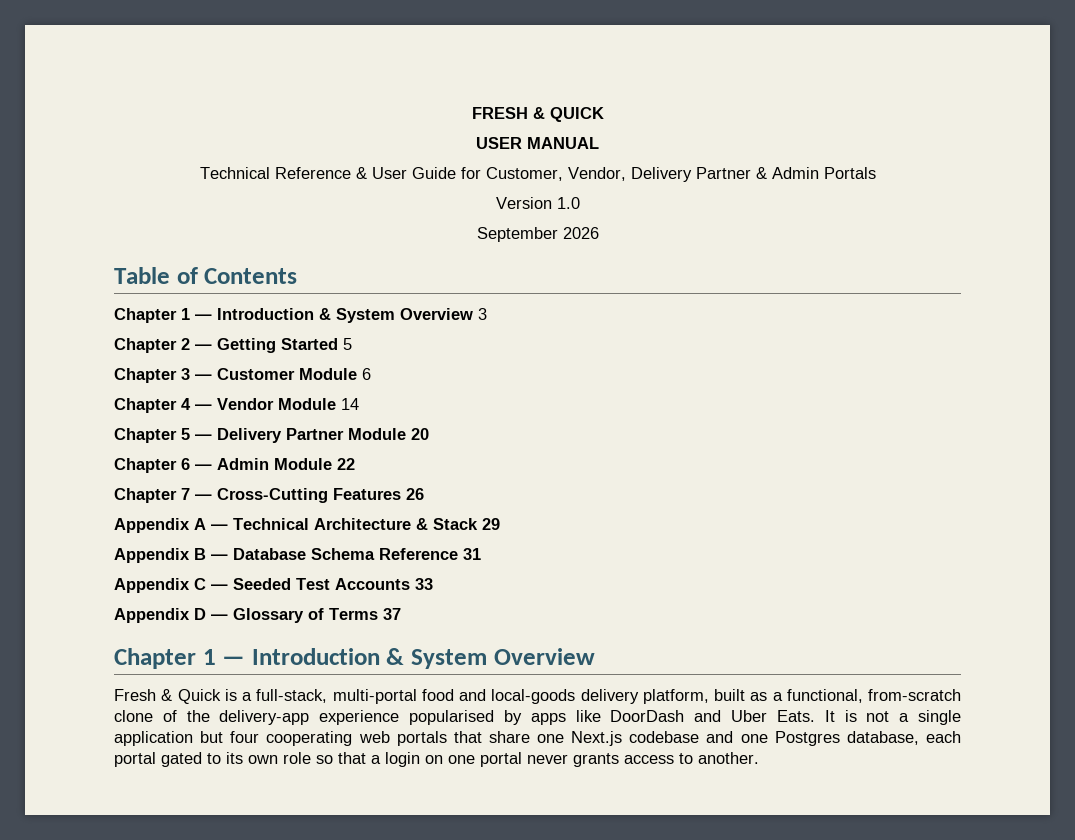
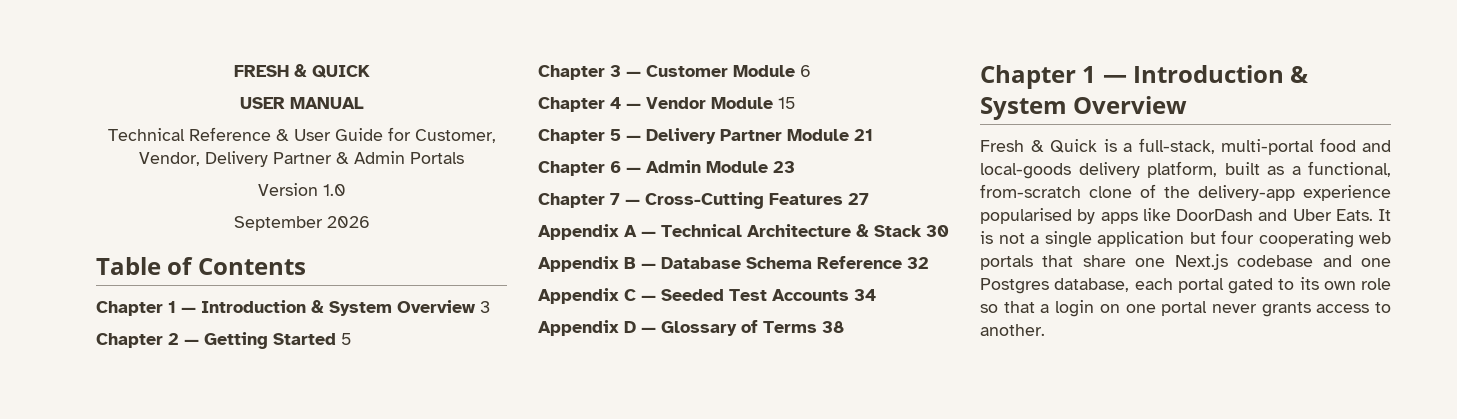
[341,398,359,410] 14 -> [778,97,796,109] 15
[411,428,429,440] 20 -> [854,129,873,141] 21
[337,458,355,470] 22 -> [773,161,795,173] 23
[406,488,424,500] 26 -> [848,193,869,205] 27
[482,518,500,530] 29 -> [926,225,949,237] 30
[463,548,481,560] 31 -> [907,257,929,269] 32
[415,578,433,590] 33 -> [854,289,876,301] 34
[383,608,401,620] 37 -> [822,321,844,333] 38

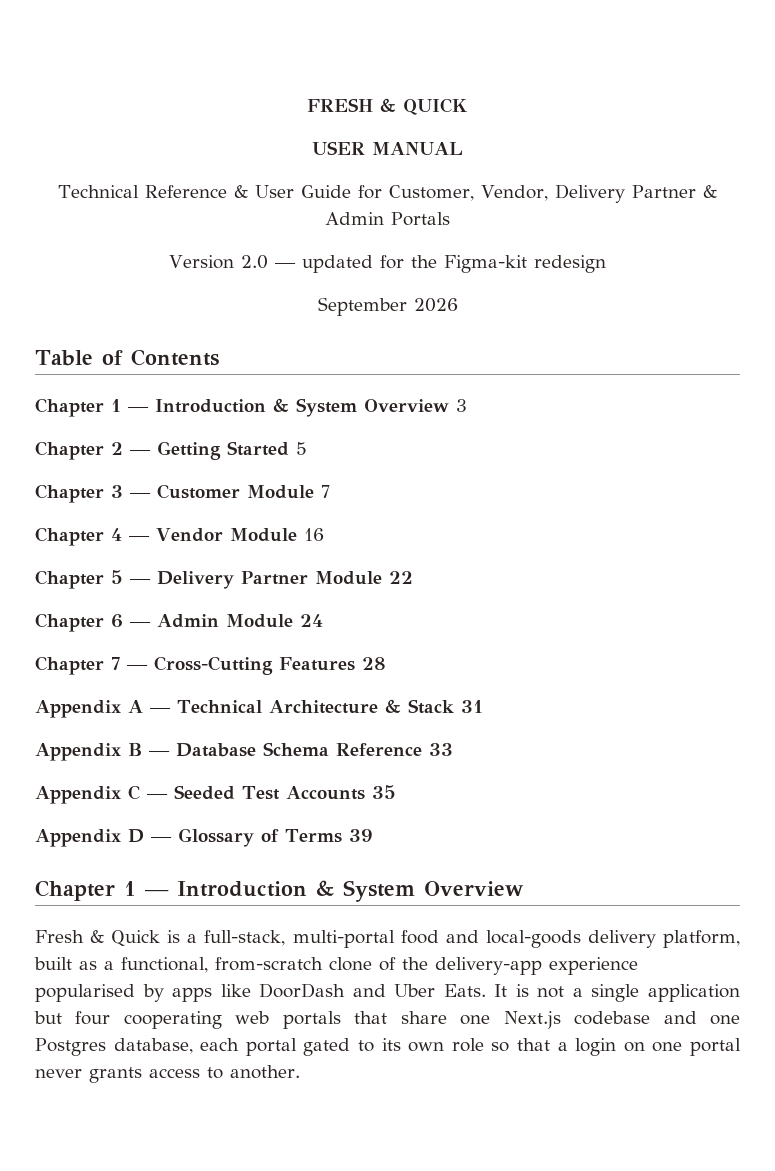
[322,184,346,196] 1.0 -> [240,255,606,273] 2.0 — updated for the Figma-kit redesign
[800,65,811,77] 6 -> [321,485,330,498] 7
[778,97,796,109] 15 -> [303,528,324,541] 16
[854,129,873,141] 21 -> [389,571,413,584] 22
[773,161,795,173] 23 -> [300,614,323,627] 24
[848,193,869,205] 27 -> [362,657,386,670] 28
[926,225,949,237] 30 -> [460,700,483,713] 31
[907,257,929,269] 32 -> [429,743,453,756] 33
[854,289,876,301] 34 -> [371,785,396,799] 35
[822,321,844,333] 38 -> [348,829,373,842] 39

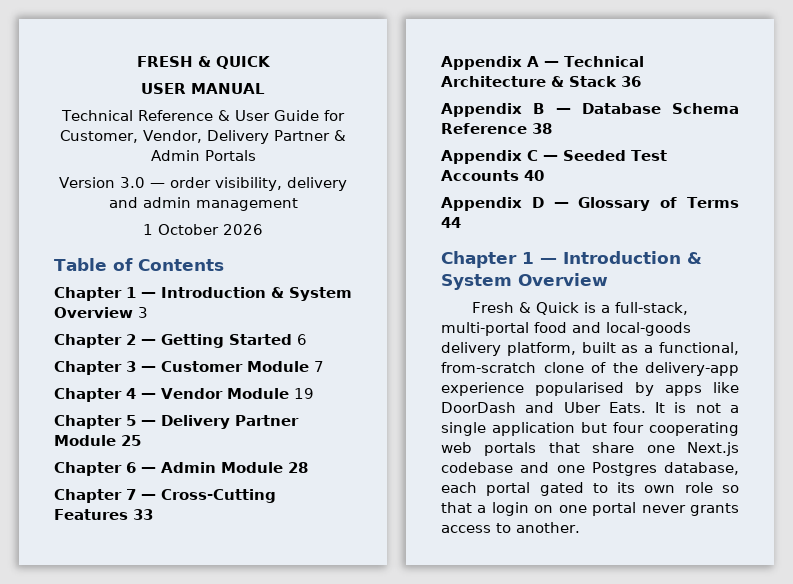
[240,255,606,273] [317,297,407,316] 2.0 — updated for the Figma-kit redesign // September -> [119,177,347,191] [108,197,298,211] [143,224,219,235] 3.0 — order visibility, delivery and admin management // 1 October
[296,442,307,455] 5 -> [297,334,307,345] 6
[303,528,324,541] 16 -> [294,388,314,399] 19
[389,571,413,584] 22 -> [121,435,141,446] 25
[300,614,323,627] 24 -> [288,462,308,473] 28
[362,657,386,670] 28 -> [133,509,153,520] 33
[460,700,483,713] 31 -> [621,76,641,87] 36
[429,743,453,756] 33 -> [532,123,552,134] 38
[371,785,396,799] 35 -> [524,170,544,181] 40
[348,829,373,842] 39 -> [441,217,461,228] 44

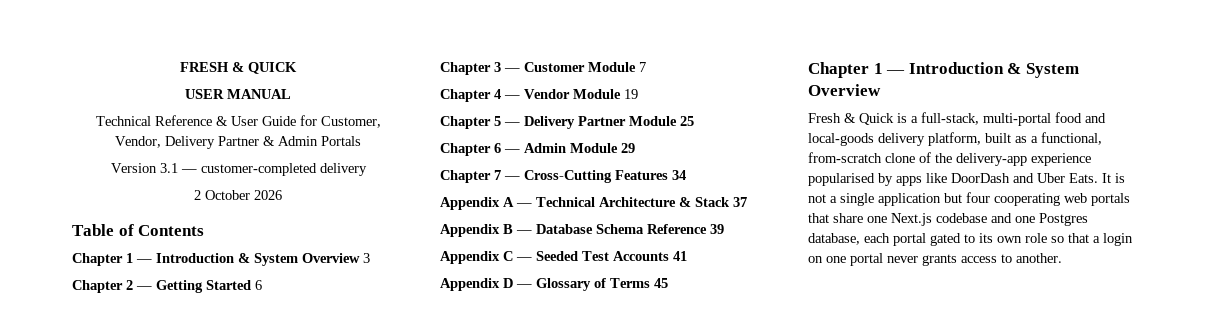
[119,177,347,191] [108,197,298,211] [143,224,153,235] 3.0 — order visibility, delivery and admin management // 1 -> [159,163,367,176] [194,190,201,200] 3.1 — customer-completed delivery // 2
[288,462,308,473] 28 -> [621,143,635,153] 29
[133,509,153,520] 33 -> [672,170,686,180] 34
[621,76,641,87] 36 -> [733,197,747,207] 37
[532,123,552,134] 38 -> [710,224,724,234] 39
[524,170,544,181] 40 -> [673,251,687,261] 41
[441,217,461,228] 44 -> [654,278,668,288] 45

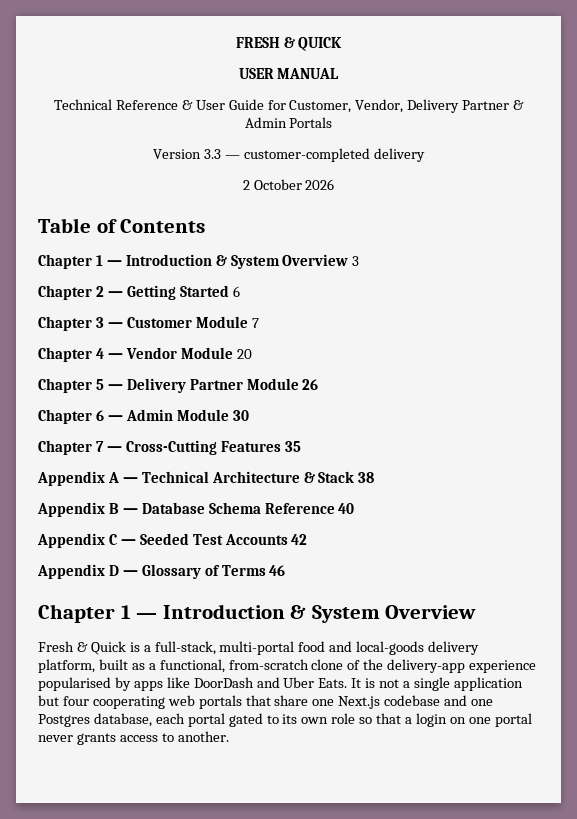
[159,163,178,173] 3.1 -> [204,149,222,159] 3.3
[624,89,638,99] 19 -> [236,349,252,359] 20
[680,116,694,126] 25 -> [302,379,319,390] 26
[621,143,635,153] 29 -> [232,410,249,421] 30
[672,170,686,180] 34 -> [284,441,301,452] 35
[733,197,747,207] 37 -> [358,472,375,483] 38
[710,224,724,234] 39 -> [338,503,355,514] 40
[673,251,687,261] 41 -> [291,534,308,545] 42
[654,278,668,288] 45 -> [269,565,286,576] 46

